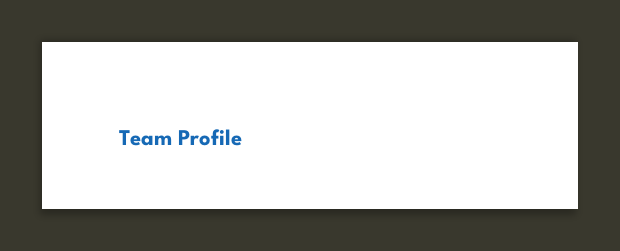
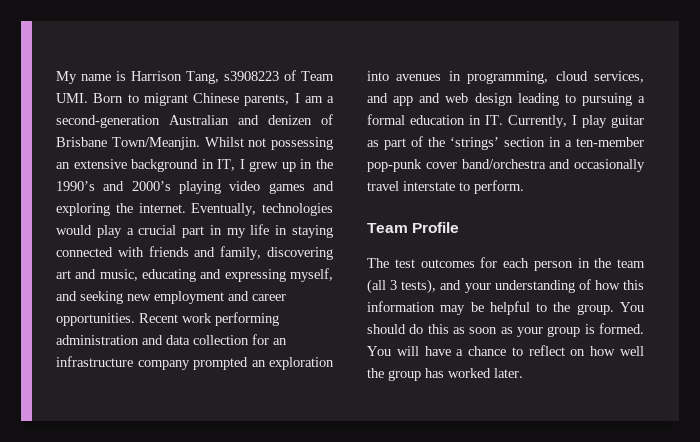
[119,129,243,146] Team Profile -> [56,70,334,84] [56,93,334,106] [56,114,333,128] [56,137,333,150] [56,159,333,172] [56,181,334,194] [56,203,333,216] [56,224,333,238] [56,246,333,260] [56,268,333,282] [56,291,286,304] [56,312,279,326] [56,334,287,345] [56,356,334,370] [367,71,644,84] [367,93,645,106] [367,114,644,128] [367,136,644,150] [367,159,645,172] [367,180,524,194] [367,222,460,233] [367,257,645,271] [367,279,644,294] [367,301,644,315] [367,323,644,337] [367,345,644,356] [367,368,523,381] My name is Harrison Tang, s3908223 of Team UMI. Born to migrant Chinese parents, I am a second-generation Australian and denizen of Brisbane Town/Meanjin. Whilst not possessing an extensive background in IT, I grew up in the 1990’s and 2000’s playing video games and exploring the internet. Eventually, technologies would play a crucial part in my life in staying connected with friends and family, discovering art and music, educating and expressing myself, and seeking new employment and career opportunities. Recent work performing administration and data collection for an infrastructure company prompted an exploration into avenues in programming, cloud services, and app and web design leading to pursuing a formal education in IT. Currently, I play guitar as part of the ‘strings’ section in a ten-member pop-punk cover band/orchestra and occasionally travel interstate to perform. // Team Profile // The test outcomes for each person in the team (all 3 tests), and your understanding of how this information may be helpful to the group. You should do this as soon as your group is formed. You will have a chance to reflect on how well the group has worked later.

